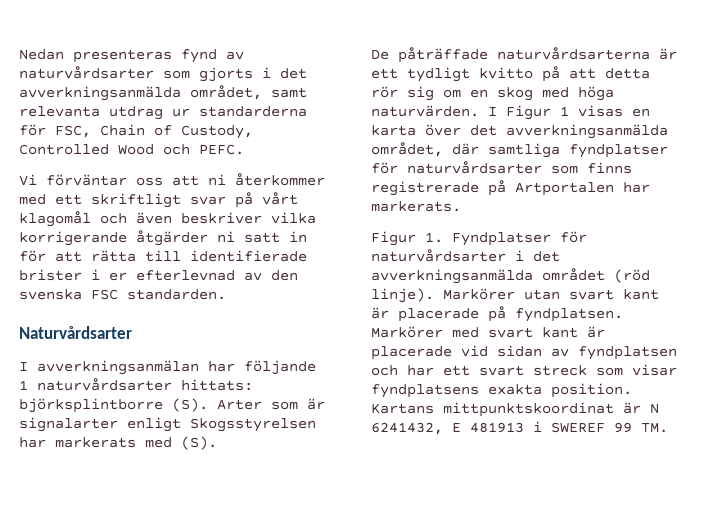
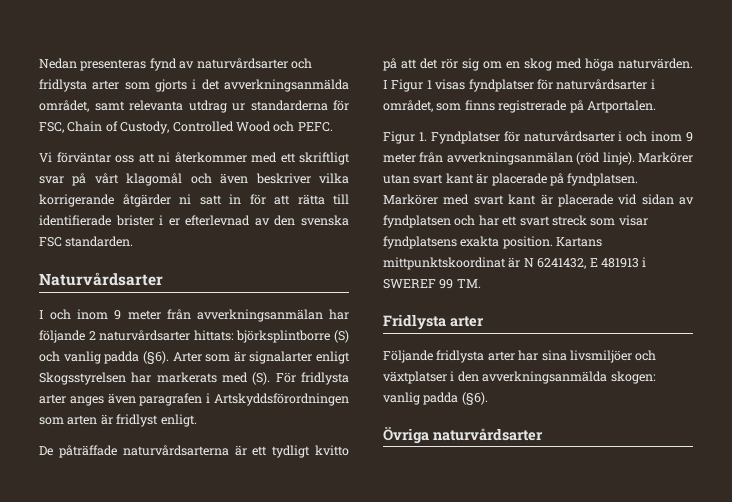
(154, 72) none -> [290,58,312,69] [39,79,120,92] och fridlysta arter
(28, 366) none -> [50,309,191,320] och inom 9 meter från
[19,380,28,390] 1 -> [88,331,96,340] 2
[172,398,208,412] (S). -> [334,330,349,343] [39,351,169,365] (S) och vanlig padda (§6).
(217, 443) none -> [275,372,349,385] [39,393,349,406] [39,414,197,427] För fridlysta arter anges även paragrafen i Artskyddsförordningen som arten är fridlyst enligt.
[605,68,650,79] detta -> [420,58,438,69] det
[632,108,650,117] [371,124,668,139] [371,142,560,158] en karta över det avverkningsanmälda området, där samtliga -> (466, 84) none
(542, 167) none -> [650,79,655,89] [383,100,433,112] i området,
[515,182,650,196] [371,201,461,212] Artportalen har markerats. -> [586,100,656,113] Artportalen.
[533,251,560,262] [371,268,605,284] det avverkningsanmälda området -> [626,131,693,142] [383,152,573,165] och inom 9 meter från avverkningsanmälan
(668, 427) none -> [383,314,484,330] [383,350,657,363] [383,371,656,384] [383,392,488,406] [383,427,543,444] // Fridlysta arter // Följande fridlysta arter har sina livsmiljöer och växtplatser i den avverkningsanmälda skogen: vanlig padda (§6). // Övriga naturvårdsarter

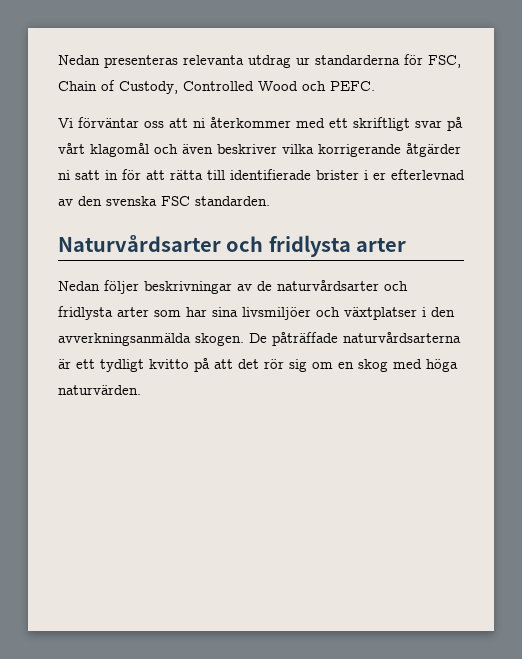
[149,58,312,71] [39,79,349,92] [39,100,125,112] fynd av naturvårdsarter och fridlysta arter som gjorts i det avverkningsanmälda området, samt -> (178, 61) none
[39,309,349,322] [39,330,349,343] [39,351,350,365] [39,372,349,385] [39,393,349,406] [39,414,197,427] // I och inom 9 meter från avverkningsanmälan har följande 2 naturvårdsarter hittats: björksplintborre (S) och vanlig padda (§6). Arter som är signalarter enligt Skogsstyrelsen har markerats med (S). För fridlysta arter anges även paragrafen i Artskyddsförordningen som arten är fridlyst enligt. // -> [226,235,407,257] [58,280,408,294] [58,306,455,320] [58,333,244,346] och fridlysta arter // Nedan följer beskrivningar av de naturvårdsarter och fridlysta arter som har sina livsmiljöer och växtplatser i den avverkningsanmälda skogen.
[383,79,655,92] [383,100,656,113] [383,131,693,144] [383,152,693,165] [383,173,639,186] [383,194,694,207] [383,215,648,228] [383,236,603,249] [383,257,647,270] [383,279,481,289] [383,314,484,330] [383,350,657,363] [383,371,656,384] [383,392,488,406] [383,427,543,444] I Figur 1 visas fyndplatser för naturvårdsarter i området, som finns registrerade på Artportalen. // Figur 1. Fyndplatser för naturvårdsarter i och inom 9 meter från avverkningsanmälan (röd linje). Markörer utan svart kant är placerade på fyndplatsen. Markörer med svart kant är placerade vid sidan av fyndplatsen och har ett svart streck som visar fyndplatsens exakta position. Kartans mittpunktskoordinat är N 6241432, E 481913 i SWEREF 99 TM. // Fridlysta arter // Följande fridlysta arter har sina livsmiljöer och växtplatser i den avverkningsanmälda skogen: vanlig padda (§6). // Övriga naturvårdsarter -> (141, 390) none

